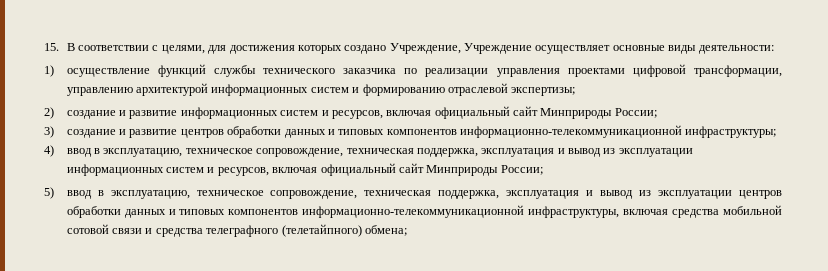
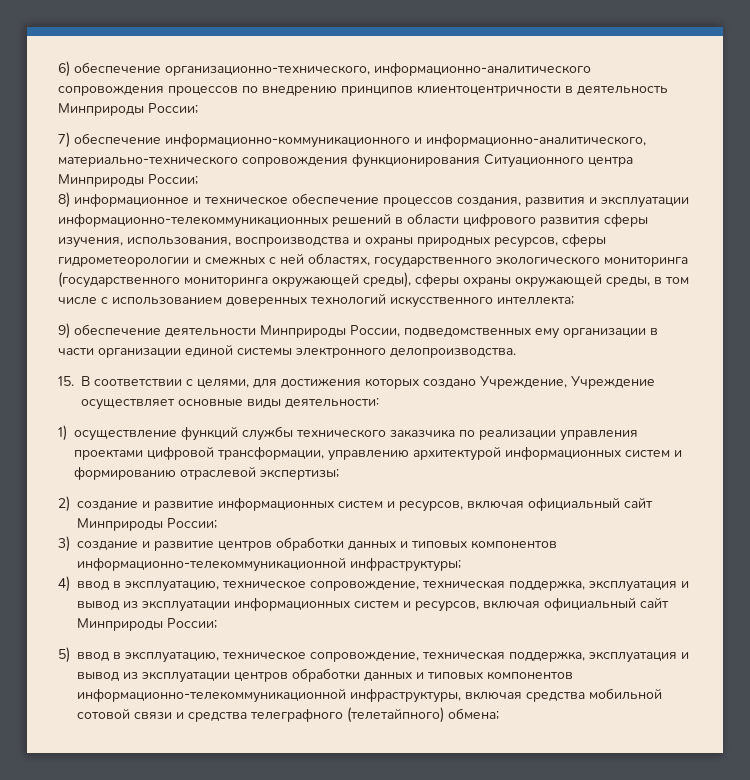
(44, 47) none -> [58,61,591,77] [58,85,668,96] [58,103,198,116] [58,132,646,148] [58,153,633,168] [58,174,198,187] [58,192,689,208] [58,213,648,228] [58,233,606,248] [58,253,688,268] [58,272,689,288] [58,293,574,308] [58,323,658,339] [58,344,516,358] 6) обеспечение организационно-технического, информационно-аналитического сопровождения процессов по внедрению принципов клиентоцентричности в деятельность Минприроды России; // 7) обеспечение информационно-коммуникационного и информационно-аналитического, материально-технического сопровождения функционирования Ситуационного центра Минприроды России; // 8) информационное и техническое обеспечение процессов создания, развития и эксплуатации информационно-телекоммуникационных решений в области цифрового развития сферы изучения, использования, воспроизводства и охраны природных ресурсов, сферы гидрометеорологии и смежных с ней областях, государственного экологического мониторинга (государственного мониторинга окружающей среды), сферы охраны окружающей среды, в том числе с использованием доверенных технологий искусственного интеллекта; // 9) обеспечение деятельности Минприроды России, подведомственных ему организации в части организации единой системы электронного делопроизводства. //

